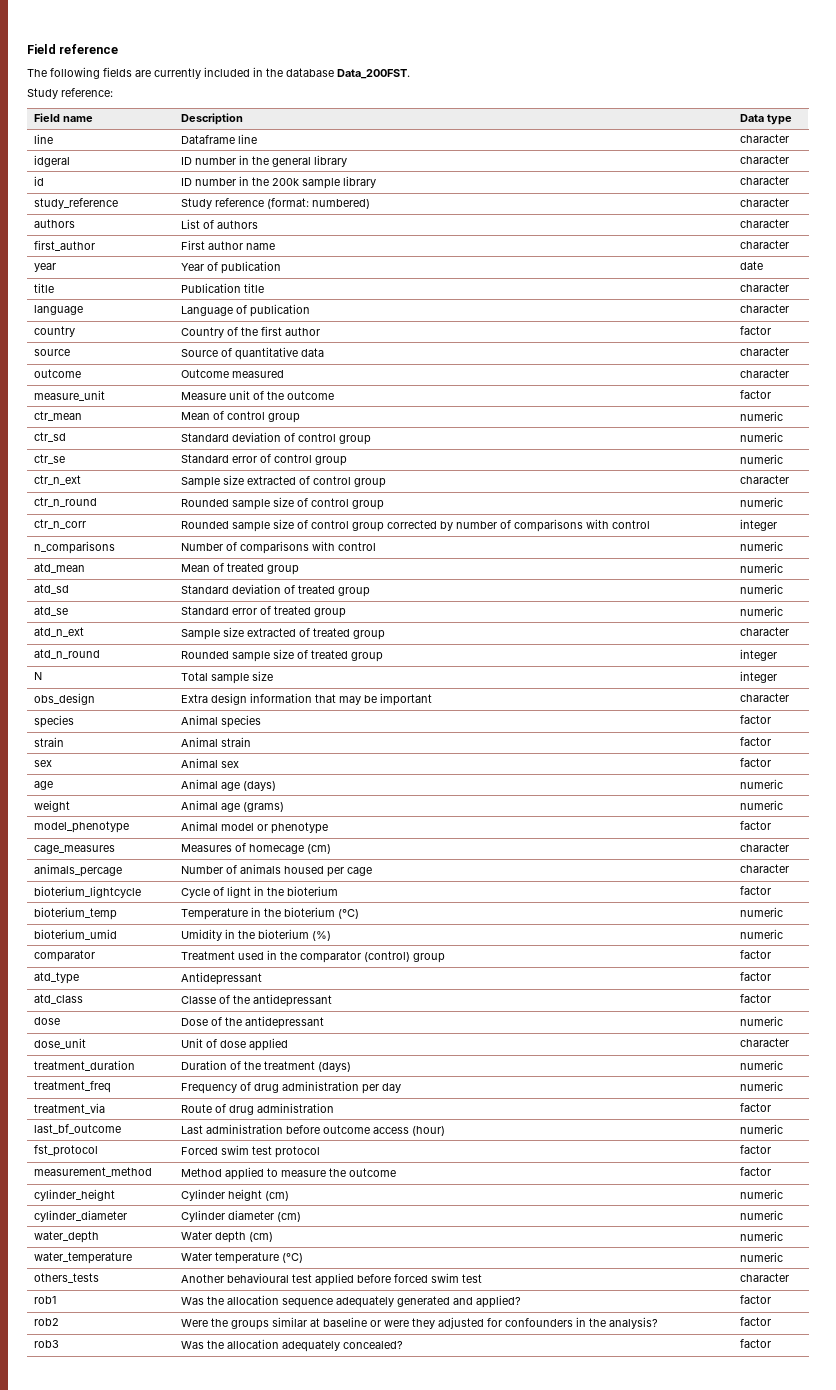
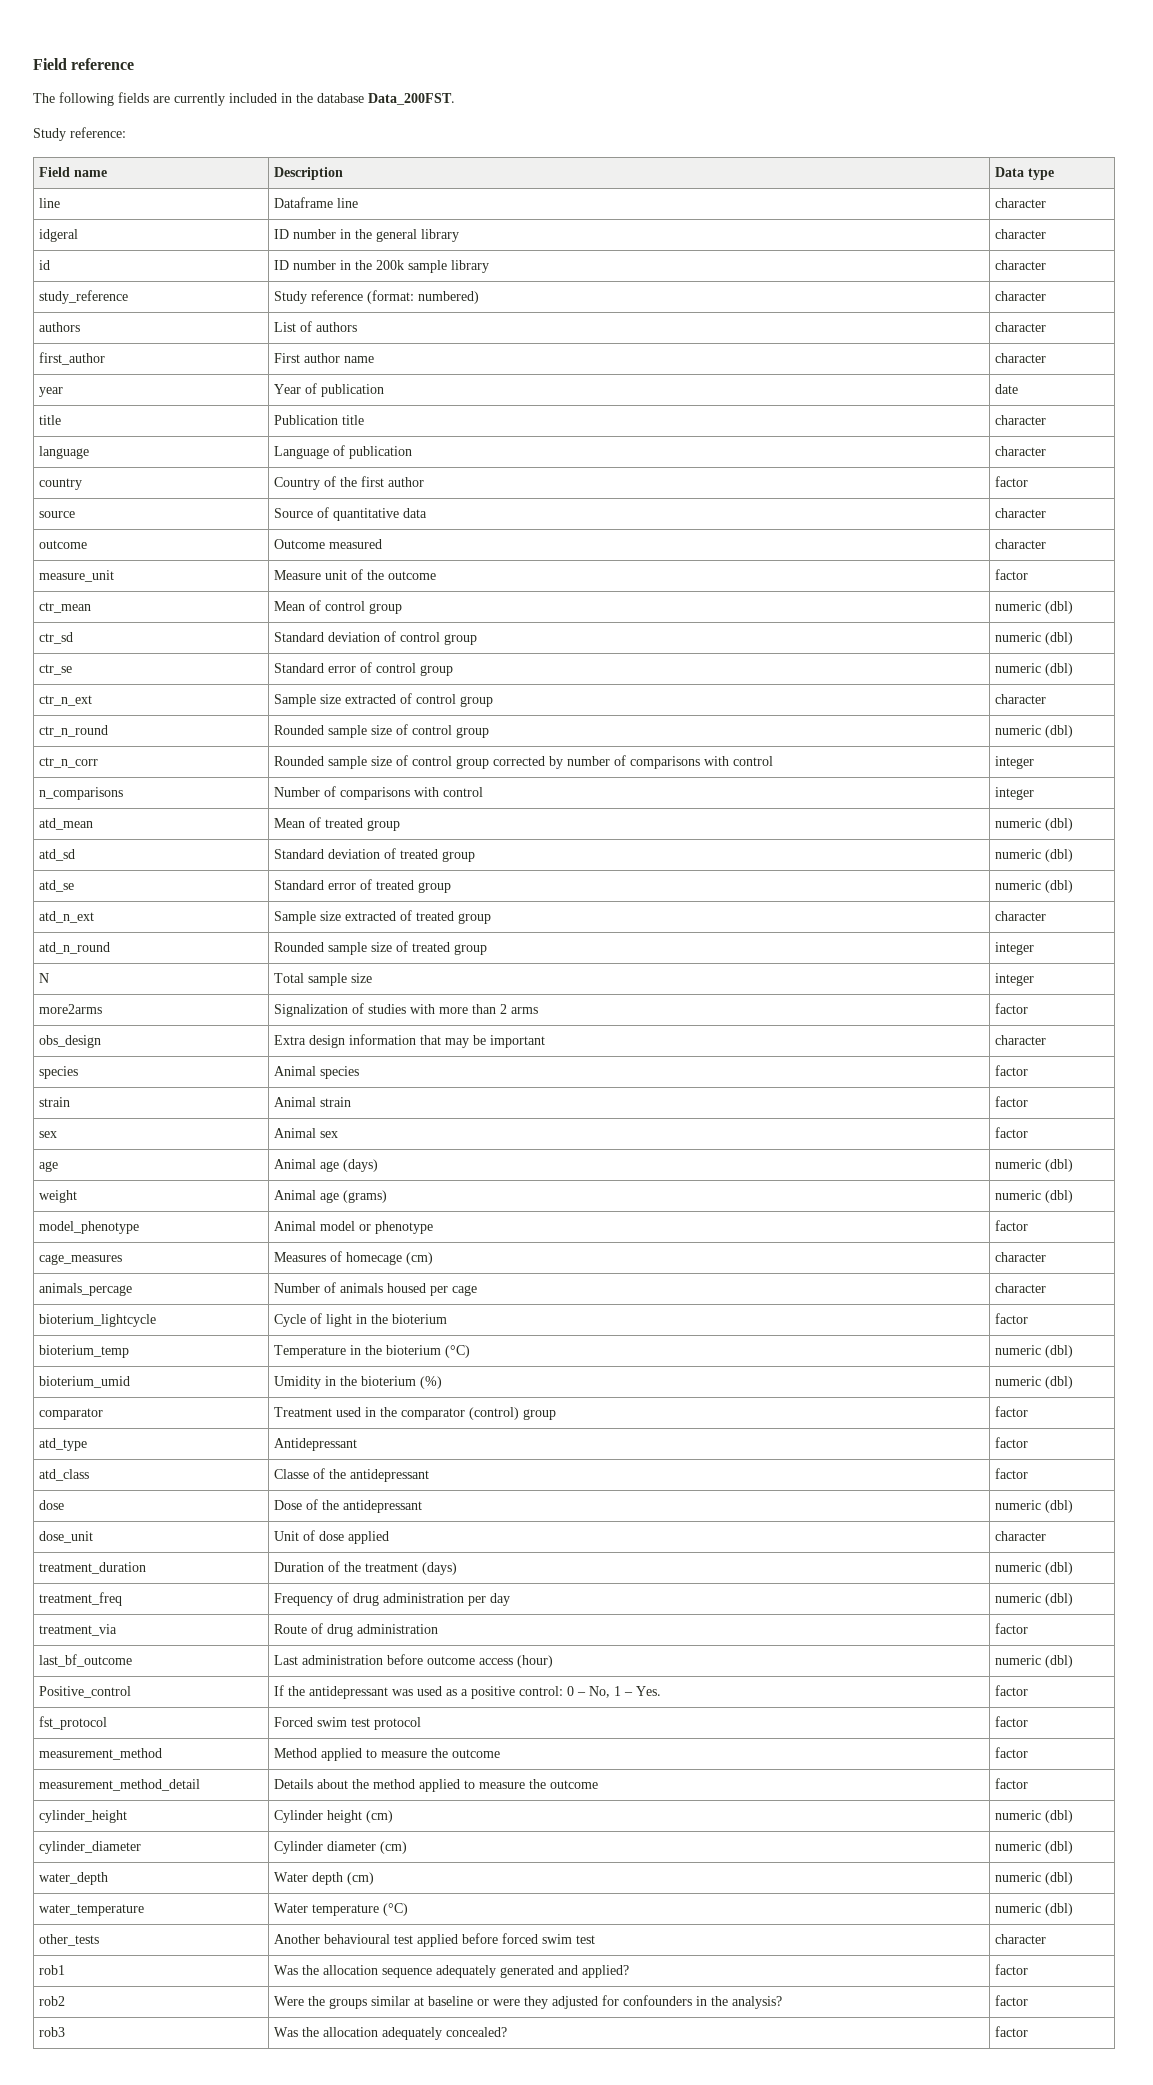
(783, 416) none -> [1045,601,1074,614] (dbl)
(783, 437) none -> [1045,632,1074,645] (dbl)
(783, 459) none -> [1045,663,1074,676] (dbl)
(783, 502) none -> [1045,725,1074,738] (dbl)
[739,541,783,551] numeric -> [995,787,1035,800] integer
(783, 568) none -> [1045,818,1074,831] (dbl)
(783, 589) none -> [1045,849,1074,862] (dbl)
(783, 611) none -> [1045,880,1074,893] (dbl)
(777, 677) none -> [39,1004,103,1014] [274,1003,539,1017] [995,1003,1029,1014] // more2arms | Signalization of studies with more than 2 arms | factor
(783, 784) none -> [1045,1159,1074,1172] (dbl)
(783, 805) none -> [1045,1190,1074,1203] (dbl)
(783, 912) none -> [1045,1345,1074,1358] (dbl)
(783, 934) none -> [1045,1376,1074,1389] (dbl)
(783, 1021) none -> [1045,1500,1074,1513] (dbl)
(783, 1065) none -> [1045,1562,1074,1575] (dbl)
(783, 1086) none -> [1045,1593,1074,1606] (dbl)
(783, 1129) none -> [1045,1655,1074,1668] [39,1686,132,1698] [274,1685,662,1699] [995,1685,1029,1696] (dbl) // Positive_control | If the antidepressant was used as a positive control: 0 – No, 1 – Yes. | factor
(771, 1171) none -> [39,1779,201,1791] [274,1779,599,1792] [995,1778,1029,1789] // measurement_method_detail | Details about the method applied to measure the outcome | factor
(783, 1194) none -> [1045,1810,1074,1823] (dbl)
(783, 1215) none -> [1045,1841,1074,1854] (dbl)
(783, 1236) none -> [1045,1872,1074,1885] (dbl)
[33,1273,99,1283] // others_tests -> [1045,1903,1074,1916] [39,1934,100,1946] (dbl) // other_tests

